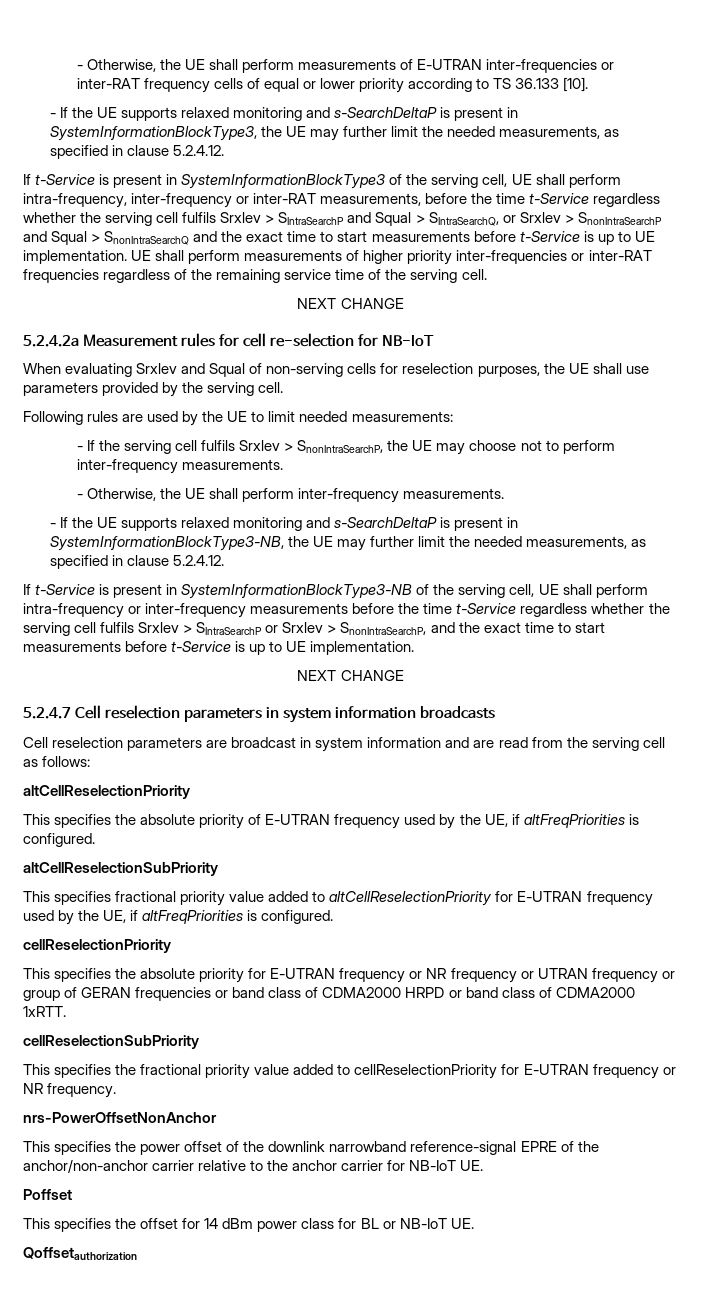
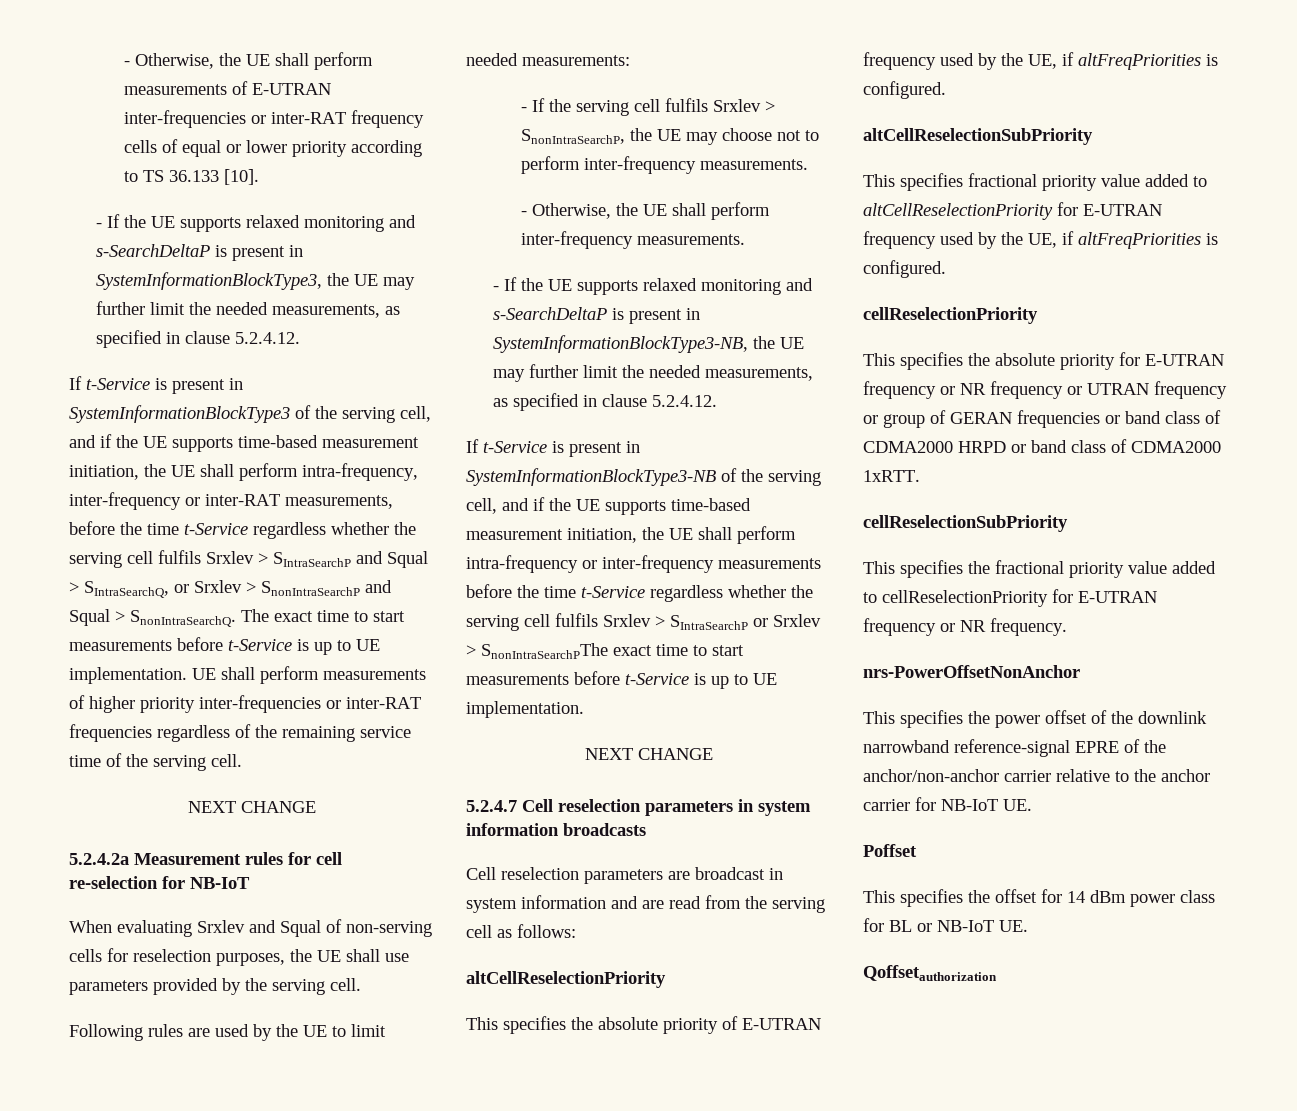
(508, 180) none -> [69,434,419,452] [69,464,166,480] and if the UE supports time-based measurement initiation, the
[104,231,243,245] SnonIntraSearchQ and the -> [130,609,269,627] SnonIntraSearchQ. The
(535, 590) none -> [502,497,751,515] [466,527,664,543] and if the UE supports time-based measurement initiation, the
[340,622,480,635] SnonIntraSearchP, and the -> [481,643,608,659] SnonIntraSearchPThe

